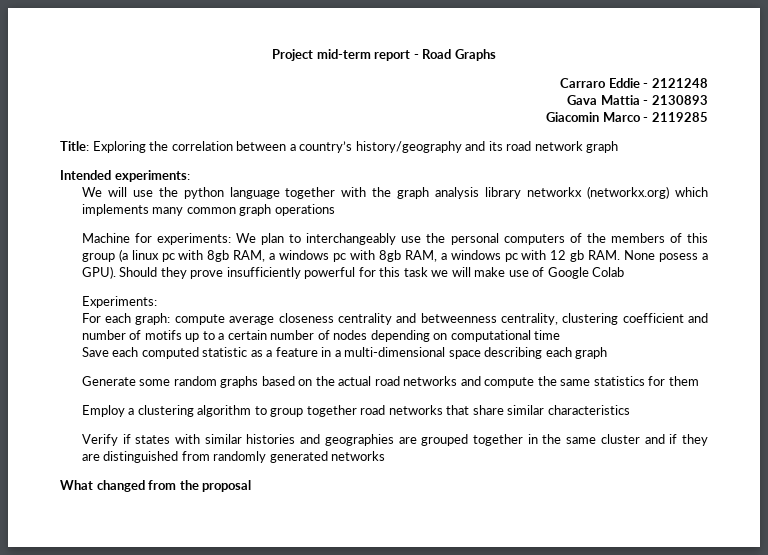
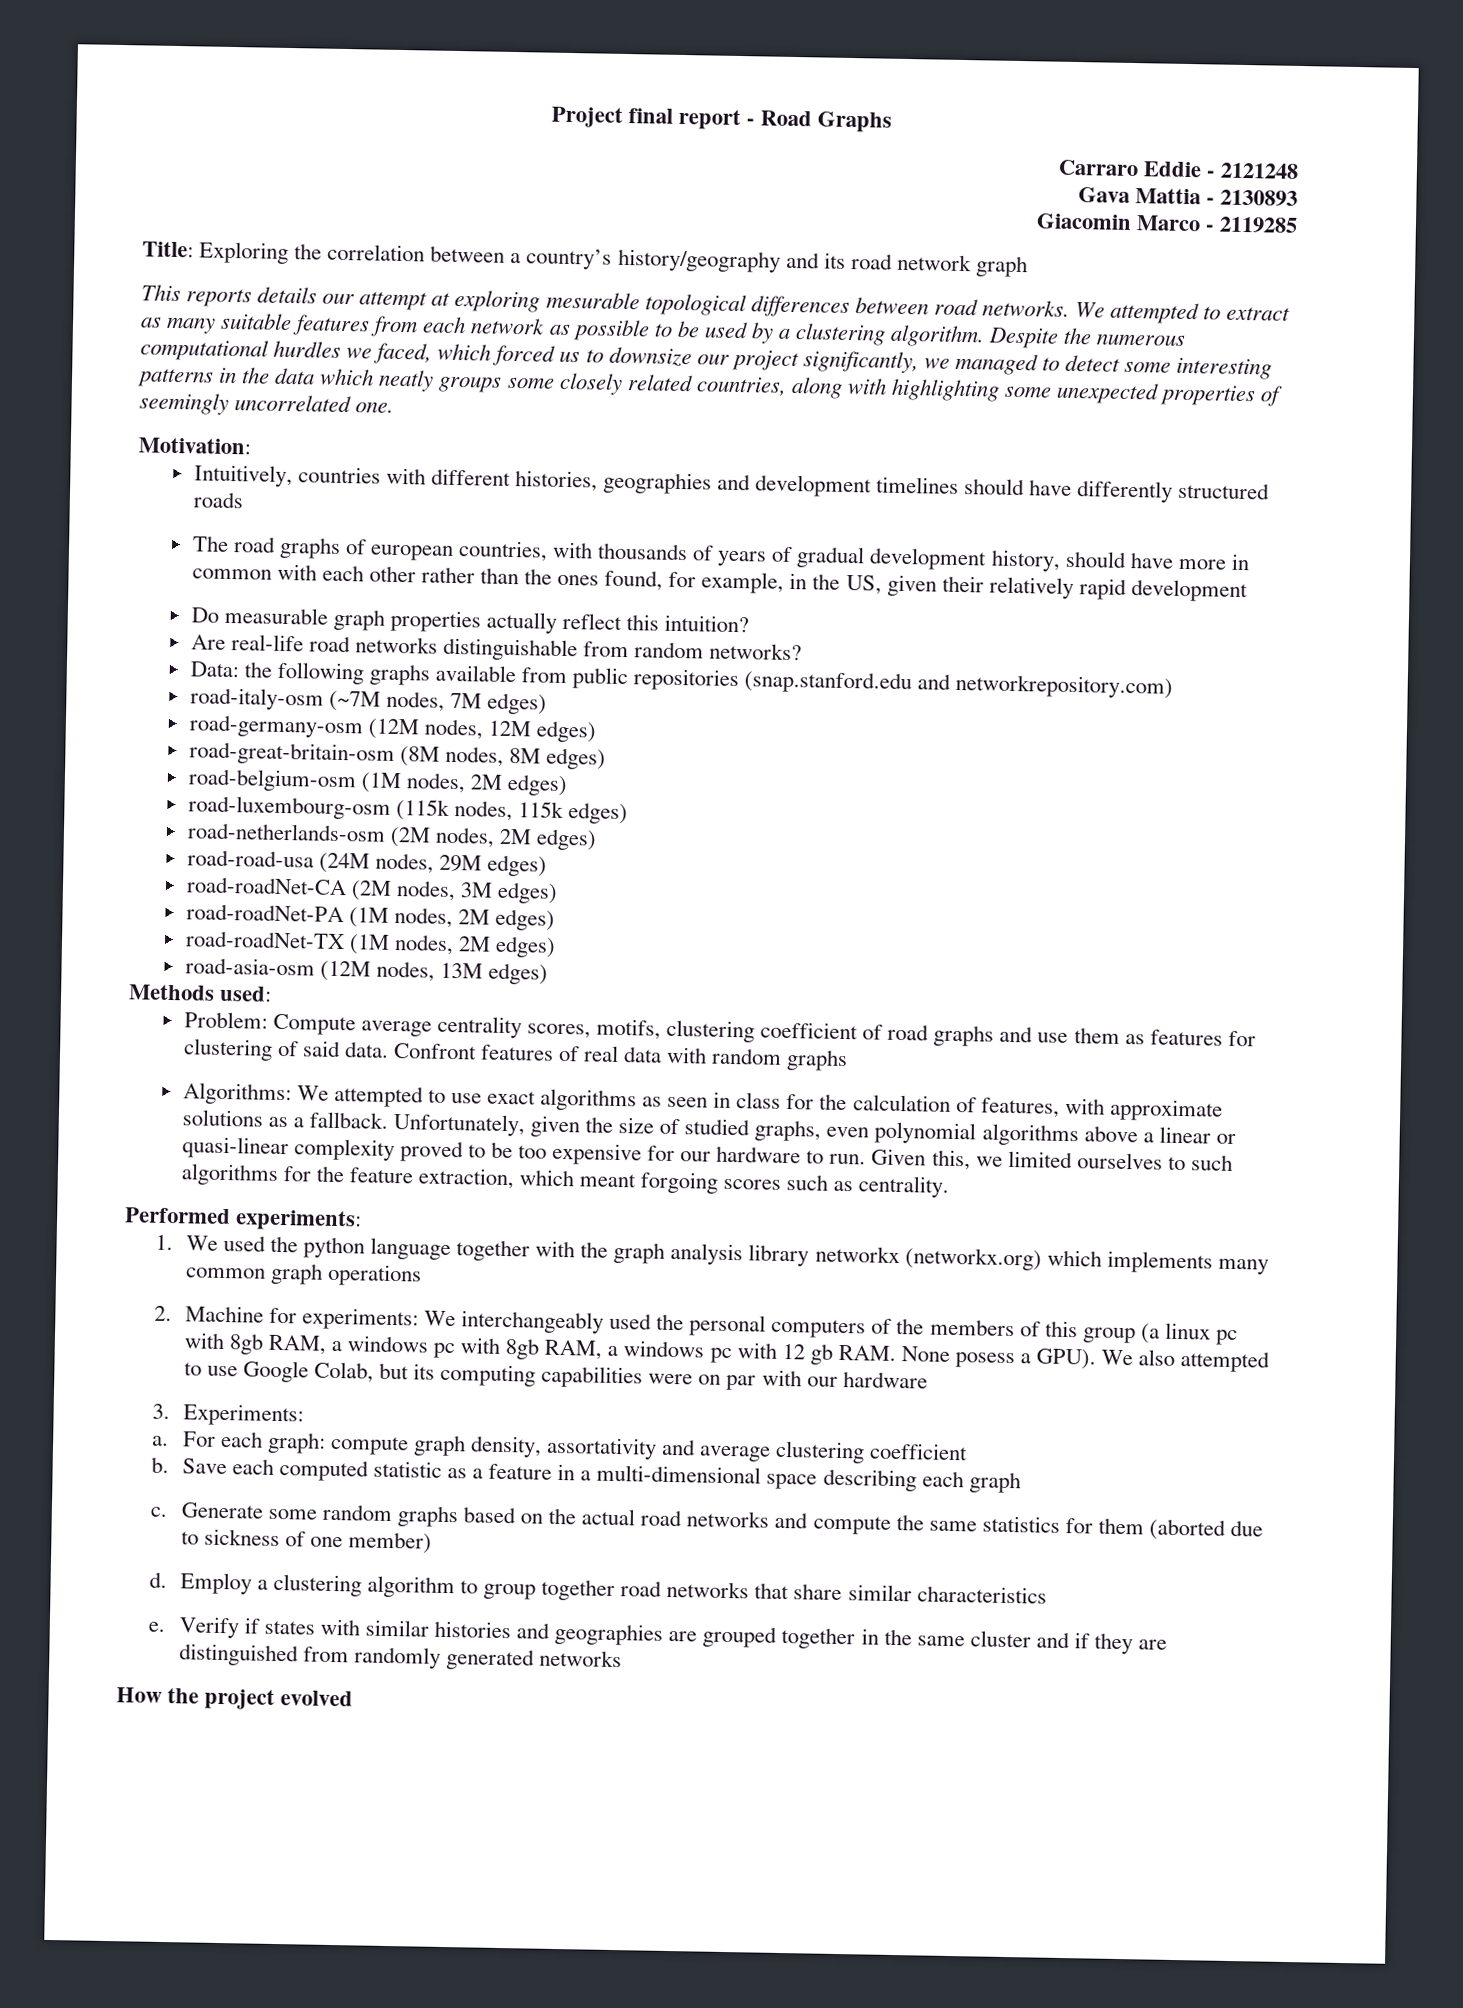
[316,49,371,59] mid-term -> [627,108,673,124] final
[60,170,190,182] [81,187,153,197] Intended experiments: // We will use -> [141,284,1291,325] [140,312,1186,349] [140,338,1273,380] [137,367,1284,407] [139,392,395,415] [138,437,251,455] [193,464,1271,503] [192,491,244,509] [191,535,1250,572] [191,563,1248,603] [190,606,750,634] [190,634,803,662] [189,661,1174,699] [189,687,547,715] [188,714,597,743] [188,741,606,770] [187,768,568,797] [187,795,628,825] [186,822,597,851] [186,849,547,877] [185,876,558,904] [185,903,555,931] [184,930,556,958] [184,957,548,985] [128,984,273,1002] [183,1011,1256,1047] [182,1038,849,1072] [182,1082,1223,1122] [181,1109,1236,1147] [181,1136,1233,1171] [180,1163,950,1198] [125,1207,363,1232] [154,1234,266,1252] This reports details our attempt at exploring mesurable topological differences between road networks. We attempted to extract as many suitable features from each network as possible to be used by a clustering algorithm. Despite the numerous computational hurdles we faced, which forced us to downsize our project significantly, we managed to detect some interesting patterns in the data which neatly groups some closely related countries, along with highlighting some unexpected properties of seemingly uncorrelated one. // Motivation: // Intuitively, countries with different histories, geographies and development timelines should have differently structured roads // The road graphs of european countries, with thousands of years of gradual development history, should have more in common with each other rather than the ones found, for example, in the US, given their relatively rapid development // Do measurable graph properties actually reflect this intuition? // Are real-life road networks distinguishable from random networks? // Data: the following graphs available from public repositories (snap.stanford.edu and networkrepository.com) // road-italy-osm (~7M nodes, 7M edges) // road-germany-osm (12M nodes, 12M edges) // road-great-britain-osm (8M nodes, 8M edges) // road-belgium-osm (1M nodes, 2M edges) // road-luxembourg-osm (115k nodes, 115k edges) // road-netherlands-osm (2M nodes, 2M edges) // road-road-usa (24M nodes, 29M edges) // road-roadNet-CA (2M nodes, 3M edges) // road-roadNet-PA (1M nodes, 2M edges) // road-roadNet-TX (1M nodes, 2M edges) // road-asia-osm (12M nodes, 13M edges) // Methods used: // Problem: Compute average centrality scores, motifs, clustering coefficient of road graphs and use them as features for clustering of said data. Confront features of real data with random graphs // Algorithms: We attempted to use exact algorithms as seen in class for the calculation of features, with approximate solutions as a fallback. Unfortunately, given the size of studied graphs, even polynomial algorithms above a linear or quasi-linear complexity proved to be too expensive for our hardware to run. Given this, we limited ourselves to such algorithms for the feature extraction, which meant forgoing scores such as centrality. // Performed experiments: // 1. We used
(335, 210) none -> [153,1305,172,1322] 2.
[261,233,422,245] plan to interchangeably use -> [460,1310,653,1334] interchangeably used
[119,267,625,279] Should they prove insufficiently powerful for this task we will make use of Google Colab // -> [1101,1349,1271,1373] [183,1360,928,1391] [151,1403,170,1420] We also attempted to use Google Colab, but its computing capabilities were on par with our hardware // 3.
(157, 302) none -> [151,1435,169,1447] a.
[229,313,709,325] [81,330,561,342] average closeness centrality and betweenness centrality, clustering coefficient and number of motifs up to a certain number of nodes depending on computational time // -> [412,1434,969,1464] [150,1456,169,1474] graph density, assortativity and average clustering coefficient // b.
(608, 353) none -> [149,1506,167,1518] c.
(699, 381) // -> [1148,1518,1264,1541] [180,1528,432,1554] [148,1571,167,1589] (aborted due to sickness of one member) // d.
(630, 410) none -> [147,1621,165,1633] e.
[60,480,252,492] What changed from the proposal -> [116,1687,354,1710] How the project evolved

